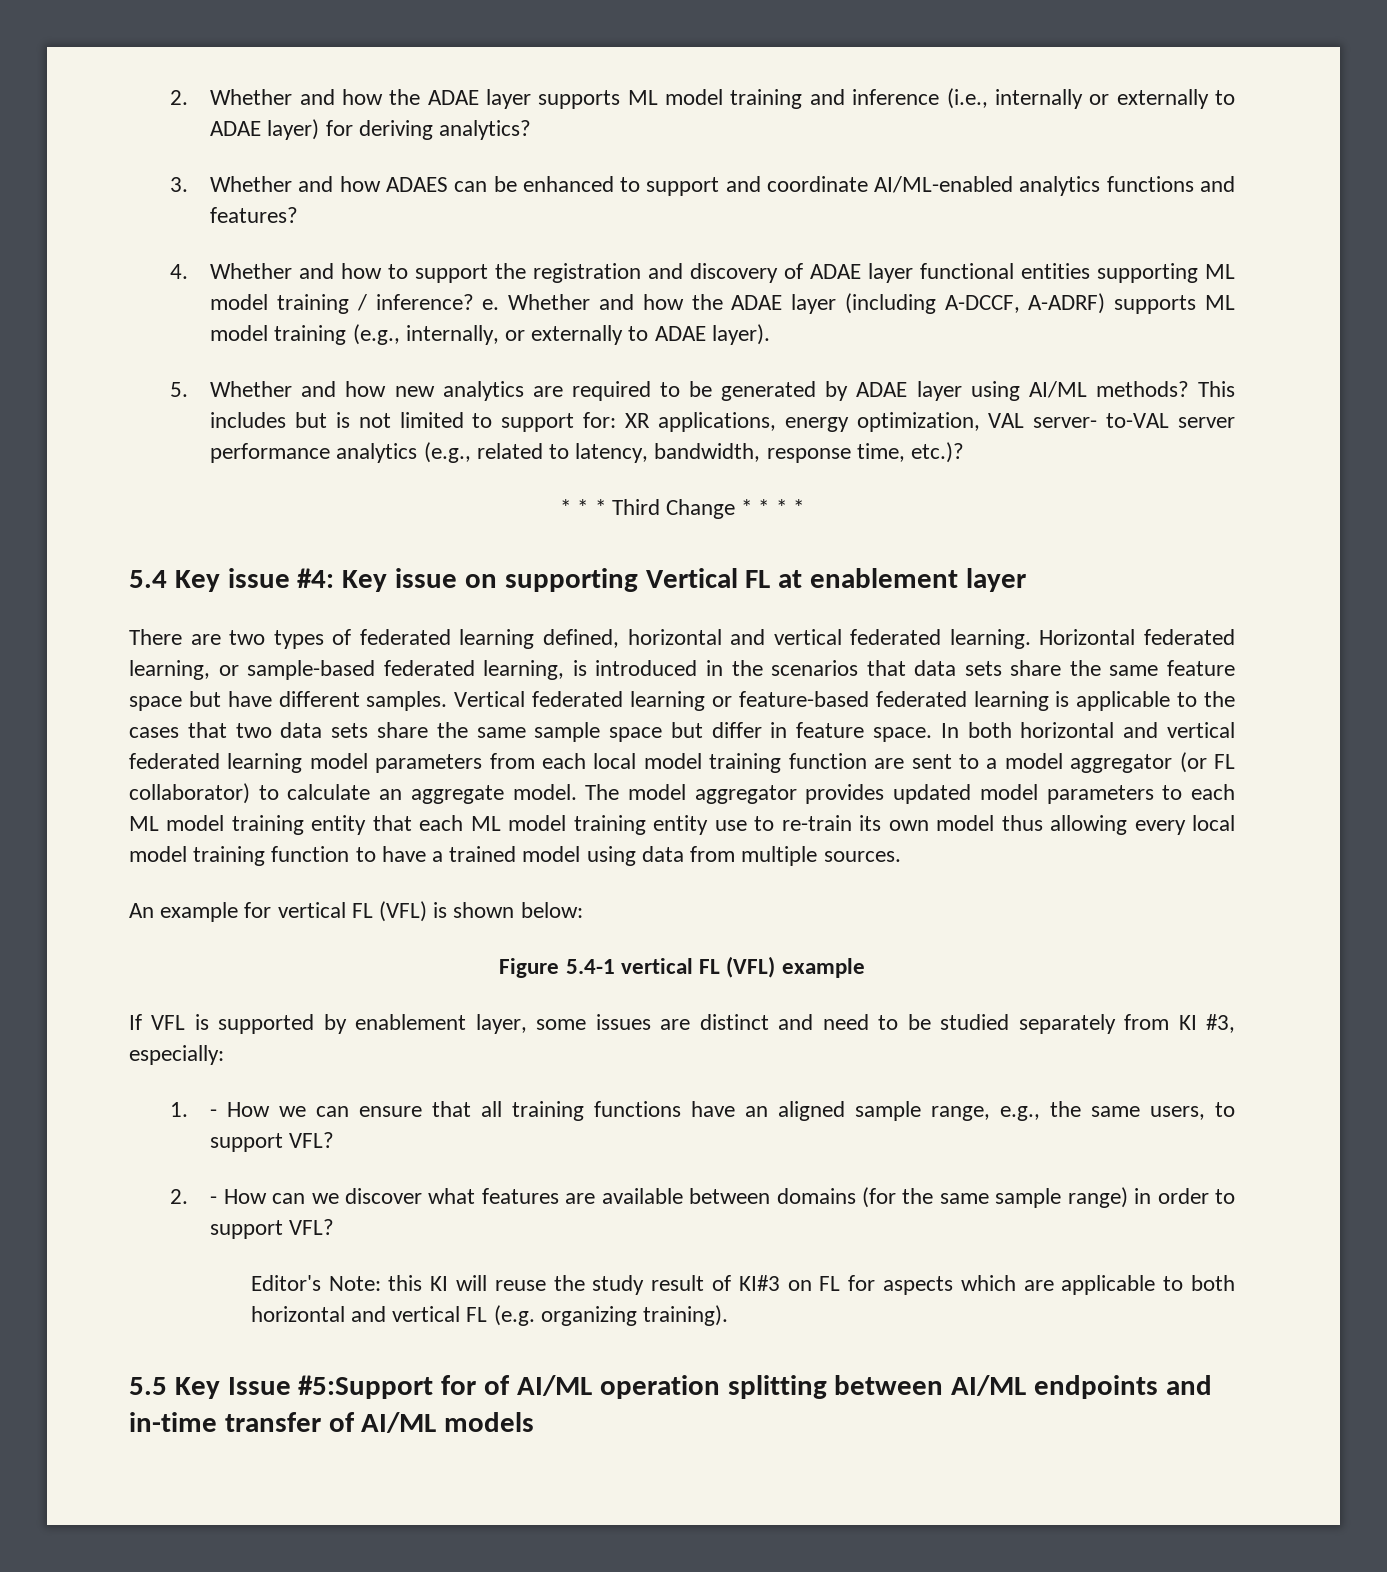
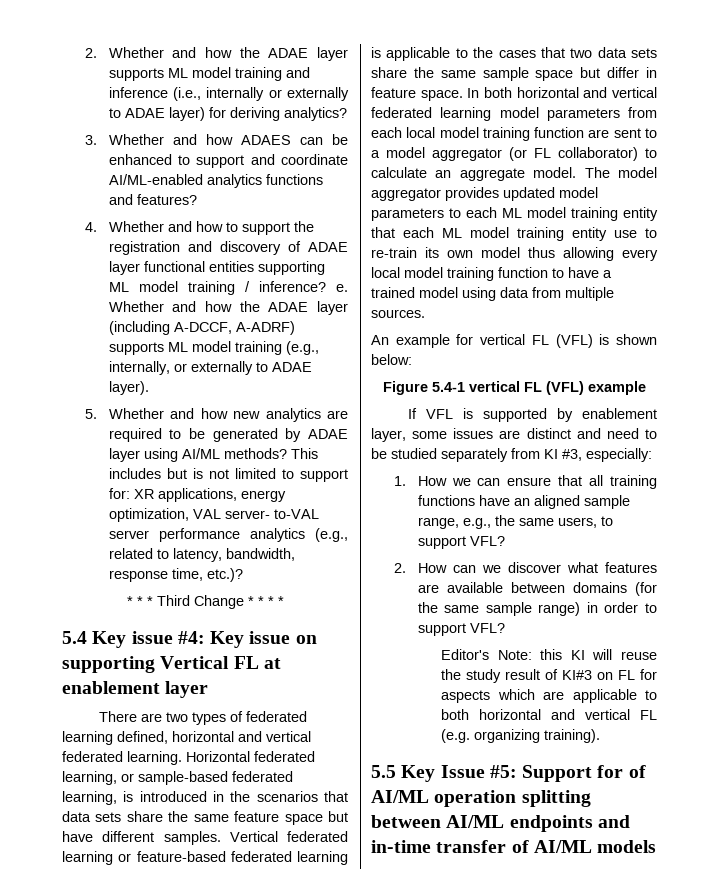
[210,1109,218,1117] - -> (407, 481) none
[210,1196,218,1204] - -> (407, 568) none
[298,1375,434,1399] #5:Support -> [489,765,593,782] #5: Support

